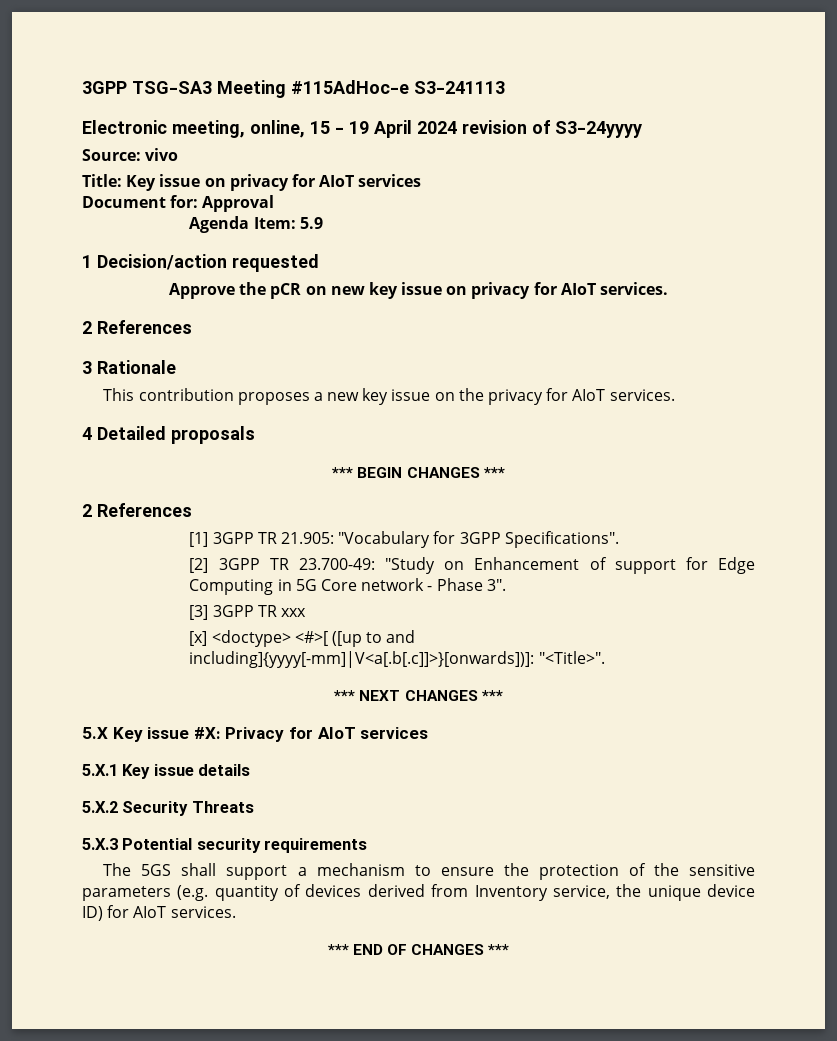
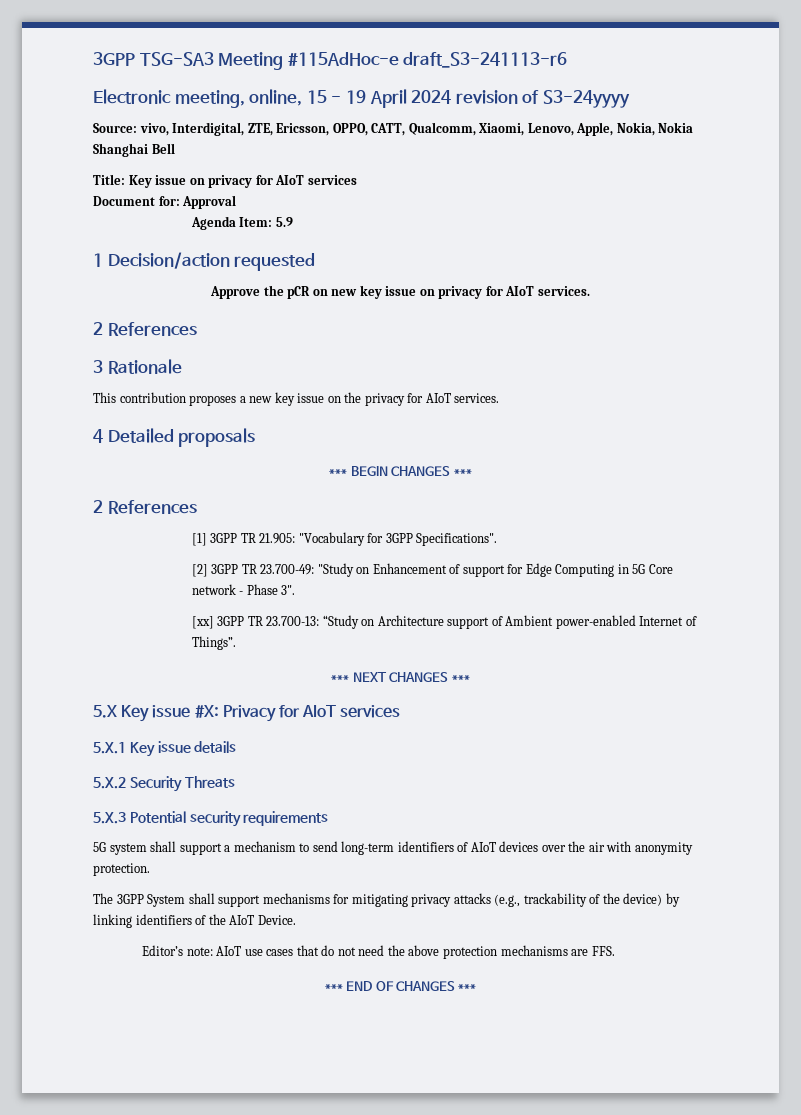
[414,81,505,94] S3-241113 -> [403,52,568,68] draft_S3-241113-r6
[145,148,179,161] vivo -> [139,122,694,136] [93,143,175,157] vivo, Interdigital, ZTE, Ericsson, OPPO, CATT, Qualcomm, Xiaomi, Lenovo, Apple, Nokia, Nokia Shanghai Bell
[189,605,307,620] [189,630,416,647] [189,651,605,668] [3] 3GPP TR xxx // [x] <doctype> <#>[ ([up to and including]{yyyy[-mm]|V<a[.b[.c]]>}[onwards])]: "<Title>". -> [191,615,697,629] [191,636,236,650] [xx] 3GPP TR 23.700-13: “Study on Architecture support of Ambient power-enabled Internet of Things”.
[103,863,172,876] The 5GS -> [93,842,147,855] 5G system
[440,863,755,880] [82,884,755,901] [82,905,236,921] ensure the protection of the sensitive parameters (e.g. quantity of devices derived from Inventory service, the unique device ID) for AIoT services. -> [312,841,693,855] [93,863,150,876] [93,893,680,907] [93,914,296,928] [142,945,615,959] send long-term identifiers of AIoT devices over the air with anonymity protection. // The 3GPP System shall support mechanisms for mitigating privacy attacks (e.g., trackability of the device) by linking identifiers of the AIoT Device. // Editor’s note: AIoT use cases that do not need the above protection mechanisms are FFS.

